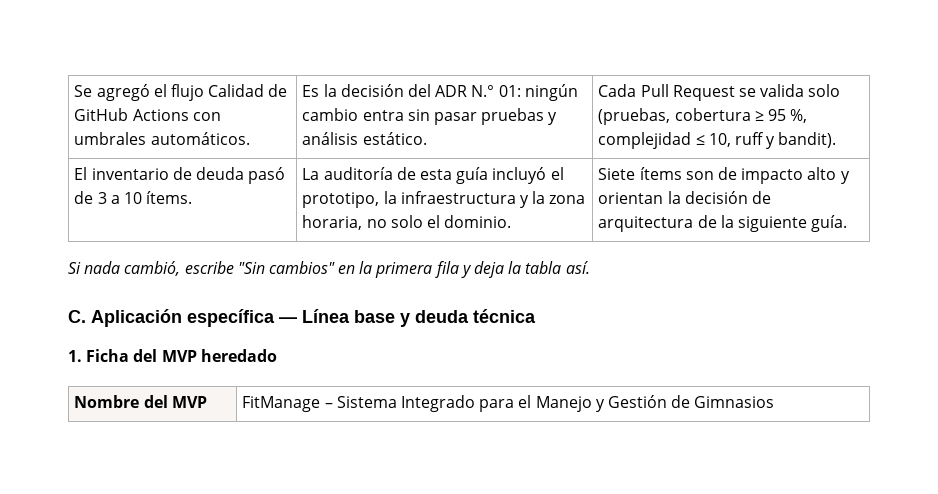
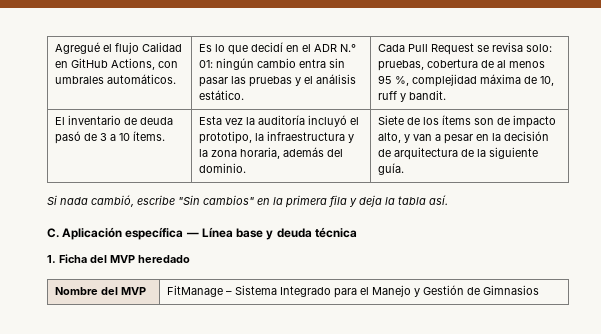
[74,84,150,101] Se agregó -> [54,42,100,54] Agregué
[268,84,288,97] [74,108,189,121] de GitHub Actions -> [54,58,155,70] en GitHub Actions,
[323,84,431,97] la decisión del -> [214,42,311,55] lo que decidí en el
(477, 118) none -> [230,76,246,84] las
(558, 118) none -> [303,76,313,84] el
[760,84,841,97] [598,108,764,125] valida solo (pruebas, cobertura ≥ -> [491,42,552,52] [377,59,545,71] revisa solo: pruebas, cobertura de al menos
[695,134,705,145] ≤ -> [479,74,537,84] máxima de
[778,132,837,148] bandit). -> [408,90,446,100] bandit.
[302,167,489,184] La auditoría de esta guía -> [198,115,305,125] Esta vez la auditoría
[366,215,440,228] no solo el -> [282,147,343,157] además del
(636, 174) none -> [406,117,439,125] de los
[807,167,850,184] [598,192,664,204] alto y orientan -> [377,132,489,144] alto, y van a pesar en

